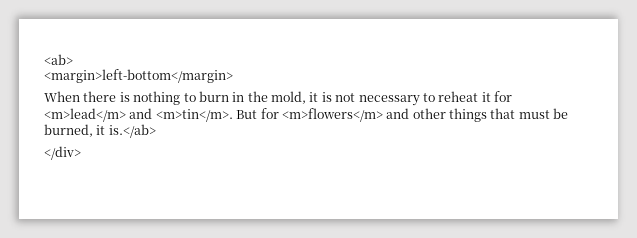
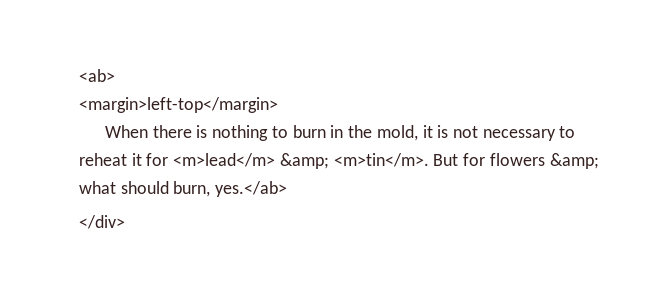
[44,69,233,83] <margin>left-bottom</margin> -> [79,97,278,113] <margin>left-top</margin>
[129,108,153,119] and -> [279,153,329,169] &amp;
[281,108,569,122] [44,124,156,138] <m>flowers</m> and other things that must be burned, it is.</ab> -> [489,153,599,169] [79,181,288,197] flowers &amp; what should burn, yes.</ab>

